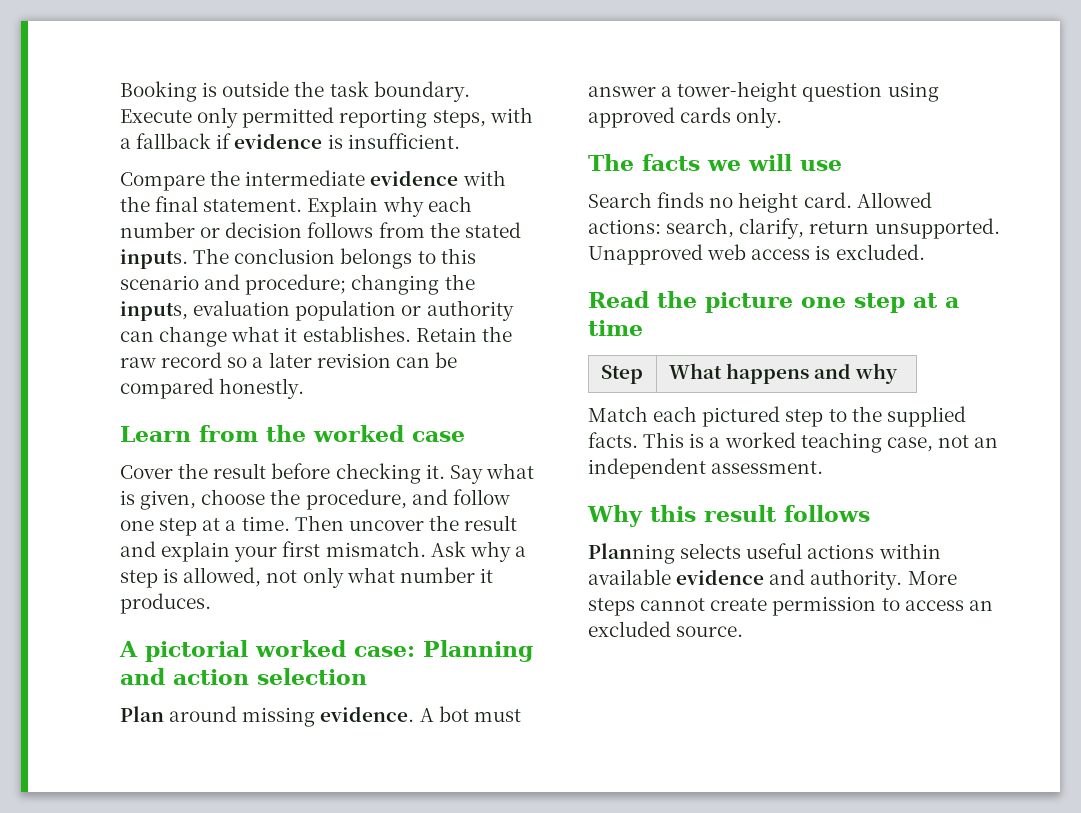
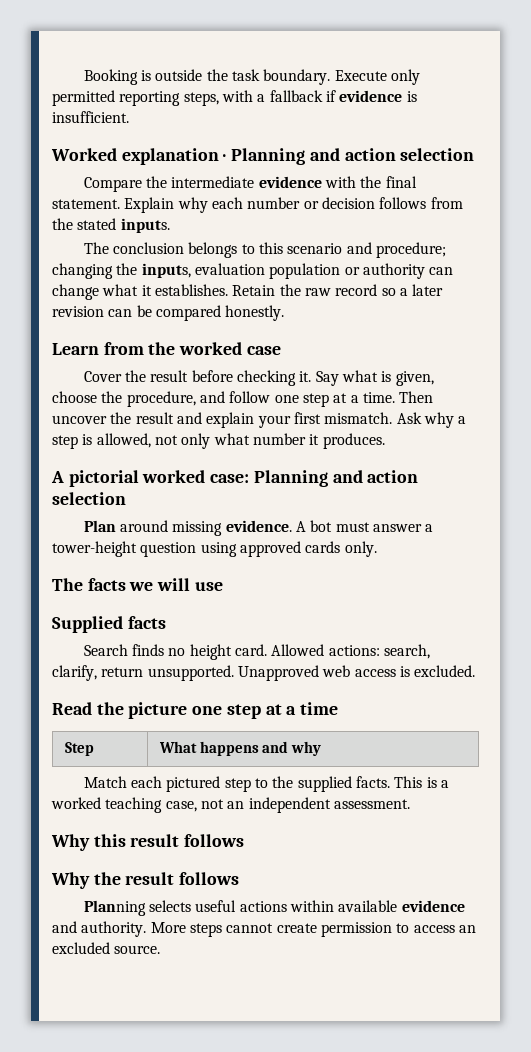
(460, 141) none -> [51,148,475,165] // Worked explanation · Planning and action selection
(188, 259) none -> (170, 225) //
(842, 165) none -> [52,616,166,633] // Supplied facts
(870, 513) none -> [51,872,240,889] // Why the result follows

